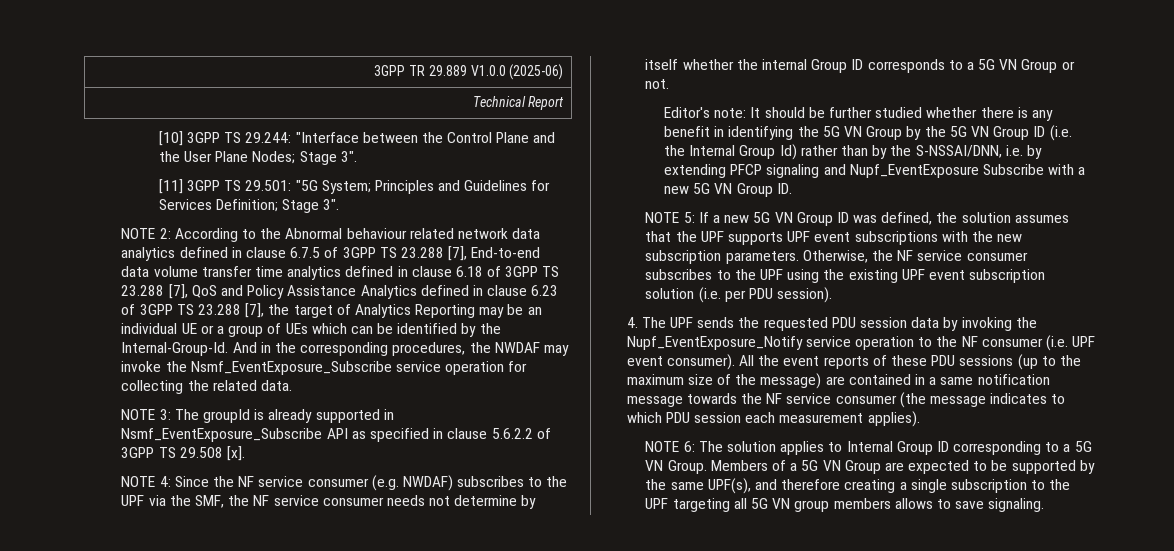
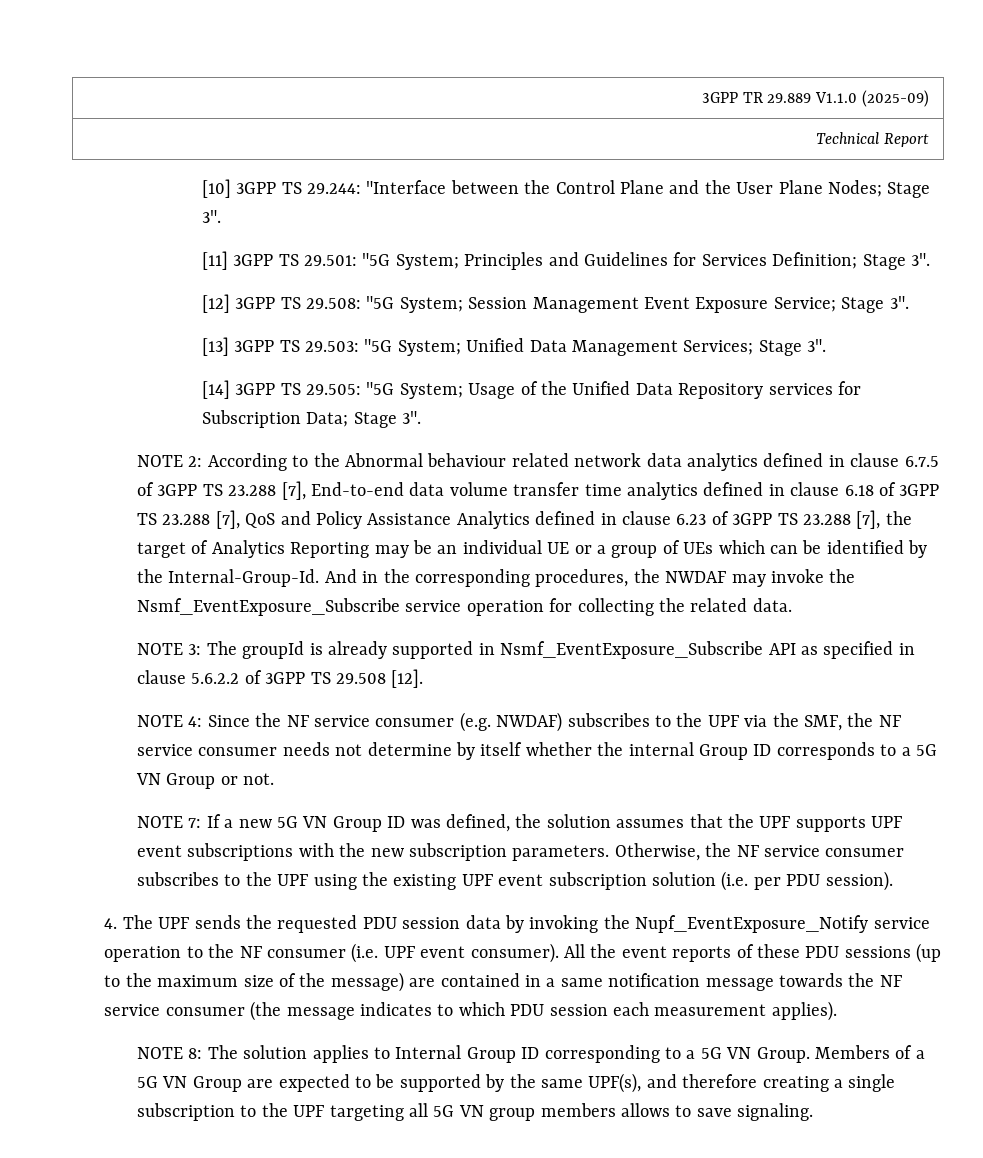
[470,64,564,80] V1.0.0 (2025-06) -> [815,90,930,107] V1.1.0 (2025-09)
(340, 204) none -> [201,294,909,313] [201,337,827,356] [201,380,862,399] [201,410,422,428] // [12] 3GPP TS 29.508: "5G System; Session Management Event Exposure Service; Stage 3". // [13] 3GPP TS 29.503: "5G System; Unified Data Management Services; Stage 3". // [14] 3GPP TS 29.505: "5G System; Usage of the Unified Data Repository services for Subscription Data; Stage 3".
[226,446,245,461] [x]. -> [391,669,424,688] [12].
[664,107,1053,121] [664,125,1072,141] [664,144,1042,160] [664,164,1086,178] [664,183,792,197] [645,212,695,223] // Editor's note: It should be further studied whether there is any benefit in identifying the 5G VN Group by the 5G VN Group ID (i.e. the Internal Group Id) rather than by the S-NSSAI/DNN, i.e. by extending PFCP signaling and Nupf_EventExposure Subscribe with a new 5G VN Group ID. // NOTE 5: -> [136,816,202,828] // NOTE 7:
[683,441,695,452] 6: -> [188,1048,203,1059] 8:

